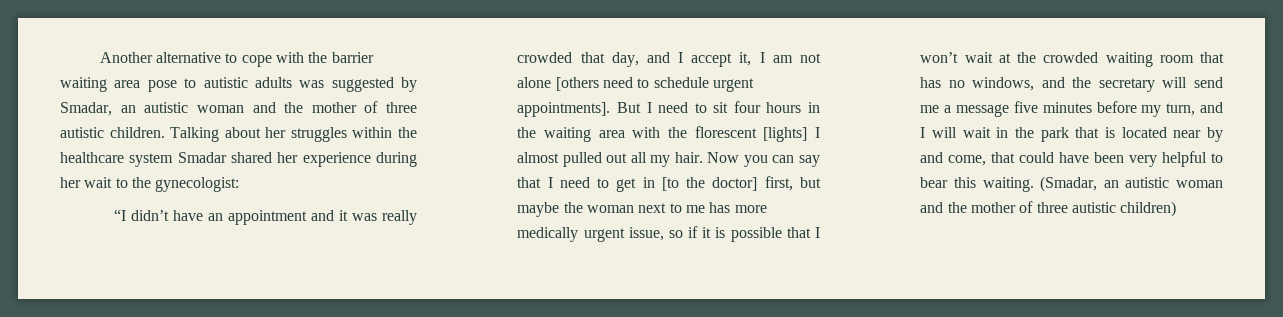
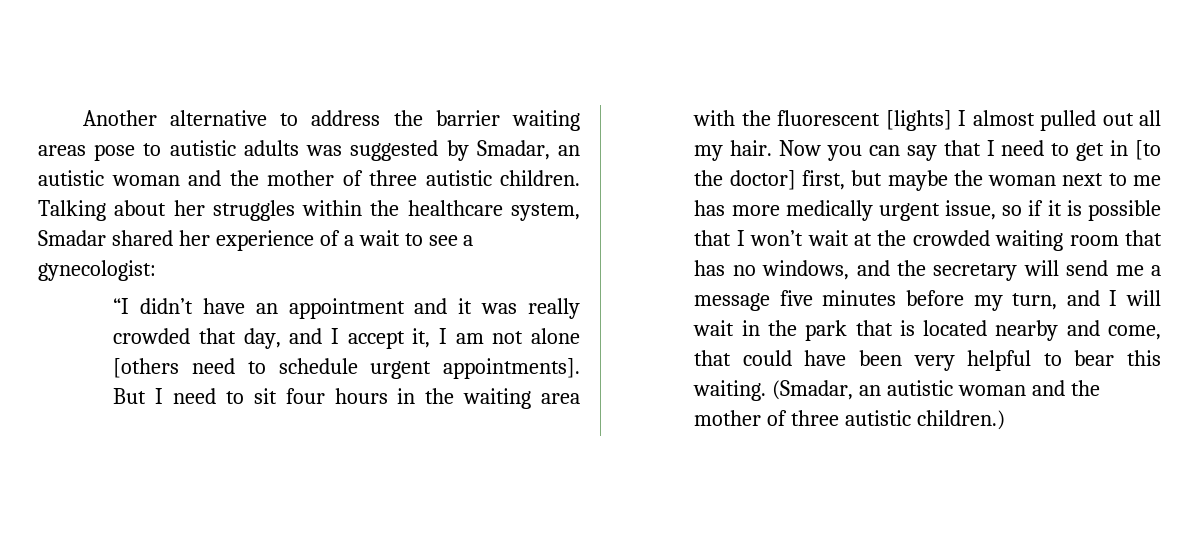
[241,52,304,67] cope with -> [311,110,381,126] address
[114,80,141,88] area -> [38,145,86,156] areas
[129,153,174,167] system -> [511,203,580,221] system,
[376,152,417,167] [60,177,151,188] during her wait to the -> [319,230,474,246] of a wait to see a
[694,126,757,138] florescent -> [777,110,881,126] fluorescent
[1173,127,1223,142] near by -> [995,320,1059,341] nearby
[1120,201,1177,217] children) -> [917,410,1006,430] children.)

